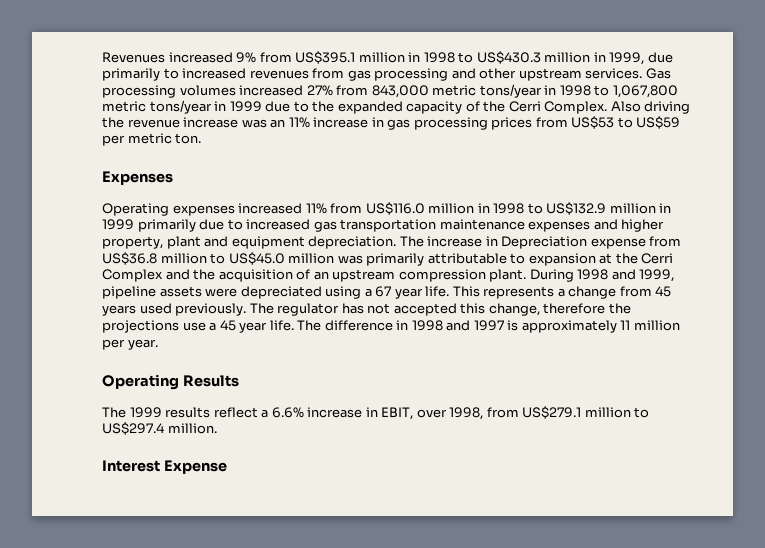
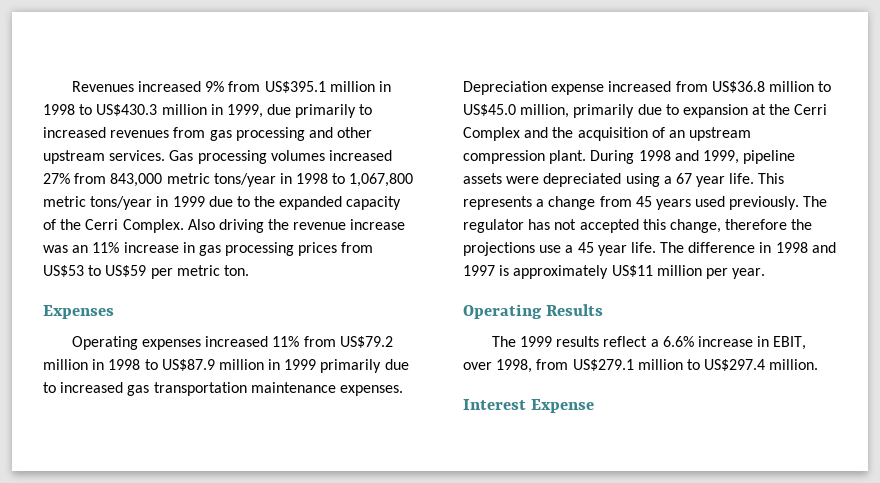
[365,202,607,215] US$116.0 million in 1998 to US$132.9 -> [339,336,393,348] [43,359,215,371] US$79.2 million in 1998 to US$87.9
[528,219,665,232] [102,236,498,249] expenses and higher property, plant and equipment depreciation. The increase in -> [339,385,403,396] expenses.
(646, 243) none -> [608,81,672,92] increased
[288,253,507,266] million was primarily attributable -> [520,104,662,118] million, primarily due
[620,320,631,330] 11 -> [611,265,653,277] US$11

